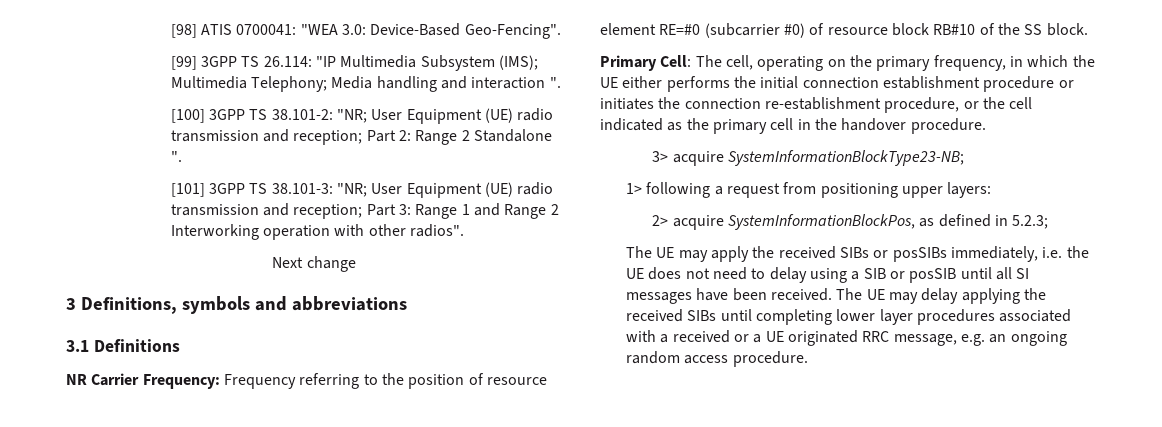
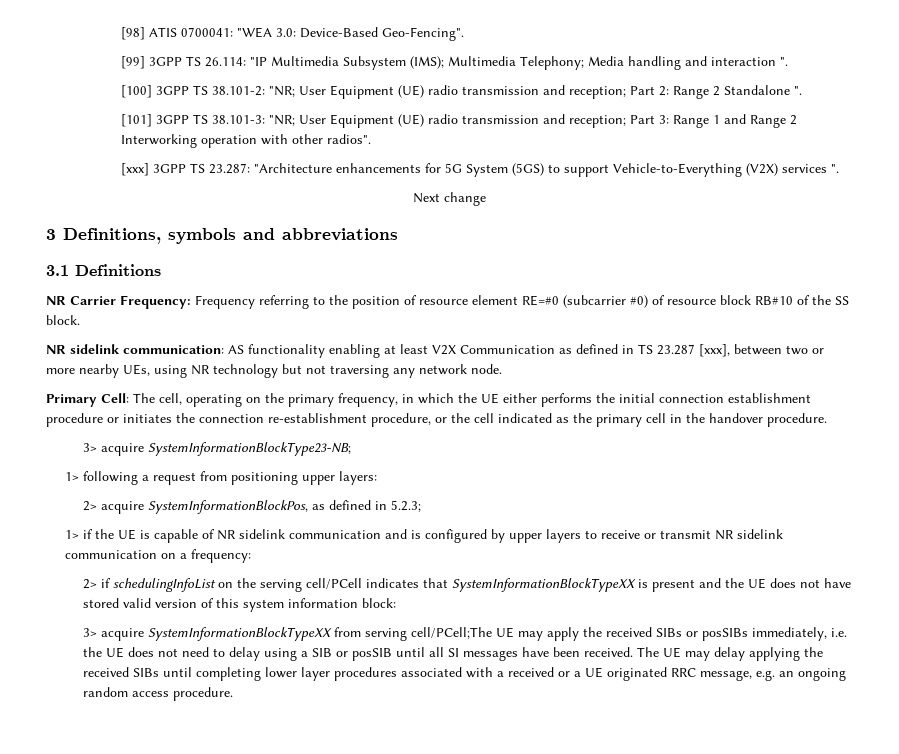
(464, 230) none -> [120,163,839,177] // [xxx] 3GPP TS 23.287: "Architecture enhancements for 5G System (5GS) to support Vehicle-to-Everything (V2X) services ".
(1088, 29) none -> [46,344,824,358] [46,364,502,378] // NR sidelink communication: AS functionality enabling at least V2X Communication as defined in TS 23.287 [xxx], between two or more nearby UEs, using NR technology but not traversing any network node.
[626,246,653,258] The -> [64,529,783,543] [64,549,251,563] [83,578,852,592] [83,598,397,612] [83,627,493,641] 1> if the UE is capable of NR sidelink communication and is configured by upper layers to receive or transmit NR sidelink communication on a frequency: // 2> if schedulingInfoList on the serving cell/PCell indicates that SystemInformationBlockTypeXX is present and the UE does not have stored valid version of this system information block: // 3> acquire SystemInformationBlockTypeXX from serving cell/PCell;The

